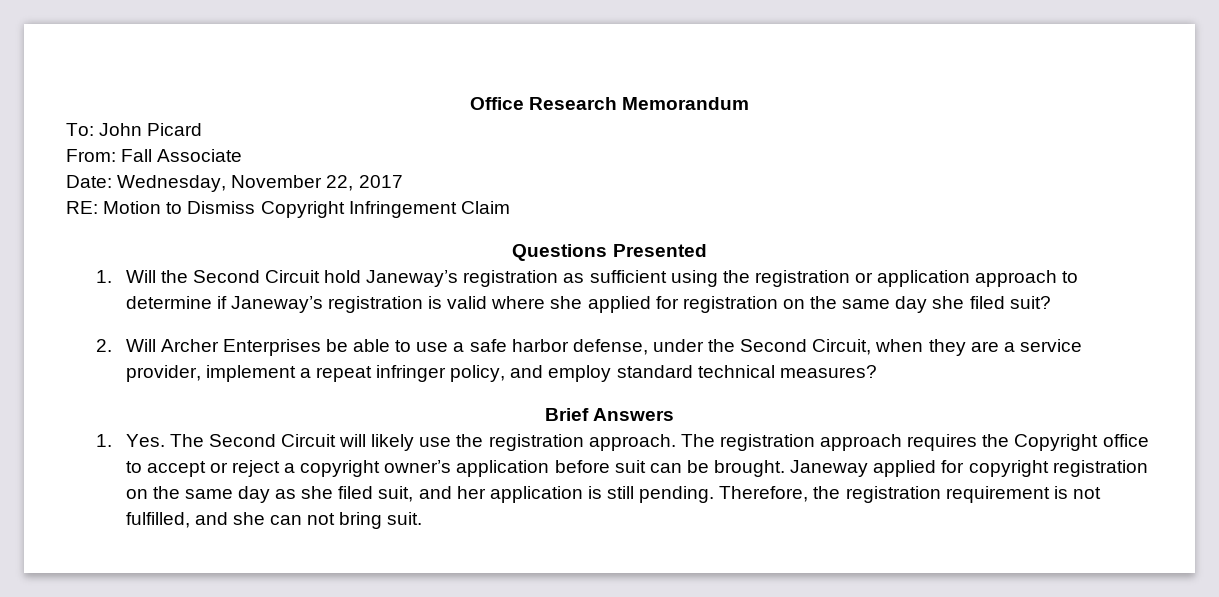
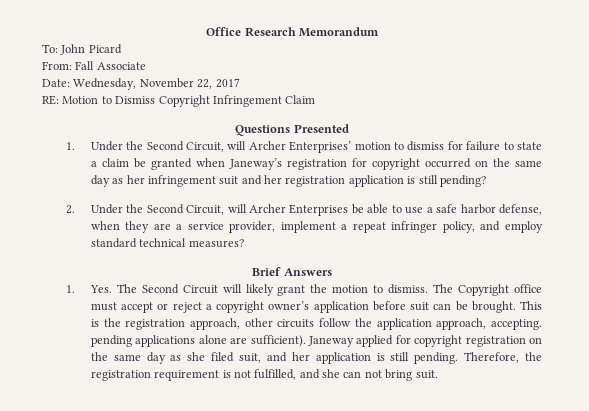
[125,270,1079,287] [125,296,1051,313] [95,339,156,352] Will the Second Circuit hold Janeway’s registration as sufficient using the registration or application approach to determine if Janeway’s registration is valid where she applied for registration on the same day she filed suit? // 2. Will -> [90,141,542,153] [90,158,542,170] [90,175,486,187] [66,204,247,215] Under the Second Circuit, will Archer Enterprises’ motion to dismiss for failure to state a claim be granted when Janeway’s registration for copyright occurred on the same day as her infringement suit and her registration application is still pending? // 2. Under the Second Circuit, will
[652,339,872,355] under the Second Circuit, -> (542, 209) none
[419,434,1010,451] use the registration approach. The registration approach requires the -> [277,284,454,296] grant the motion to dismiss. The
[125,461,142,473] to -> [90,302,117,311] must
(786, 468) none -> [519,301,542,310] [90,318,542,330] [90,335,306,347] This is the registration approach, other circuits follow the application approach, accepting. pending applications alone are sufficient).

